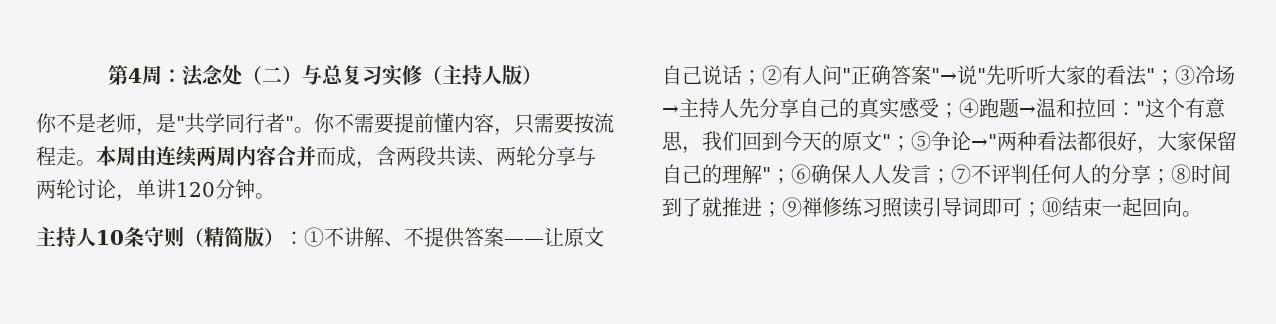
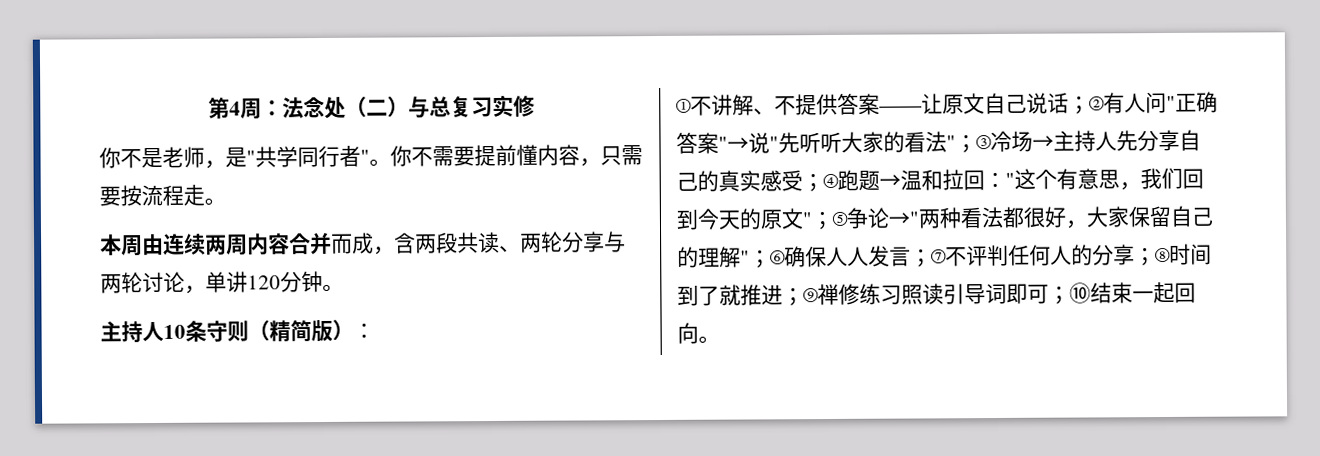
[422,65,542,85] （主持人版） -> (535, 106) none
(96, 163) none -> (226, 201) //
(304, 238) none -> (375, 330) //

